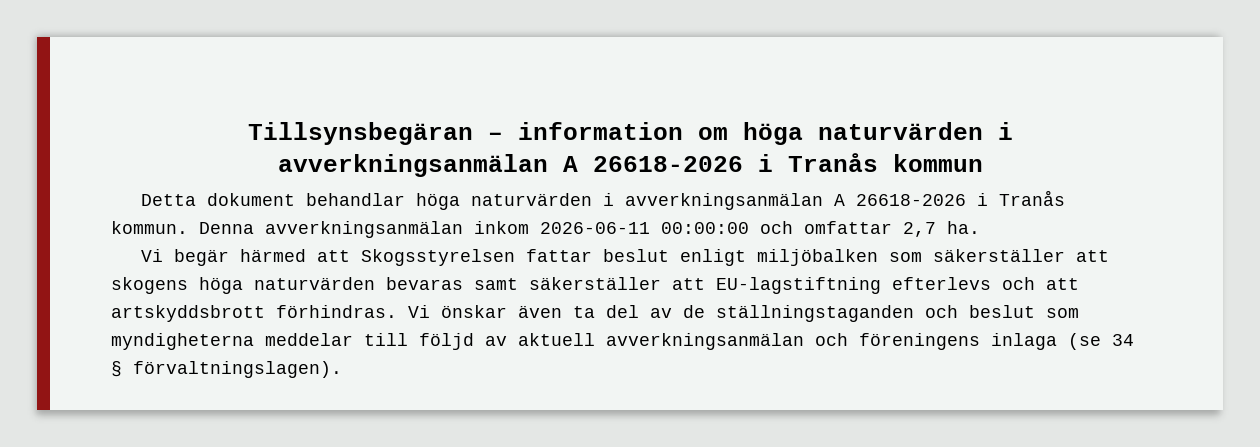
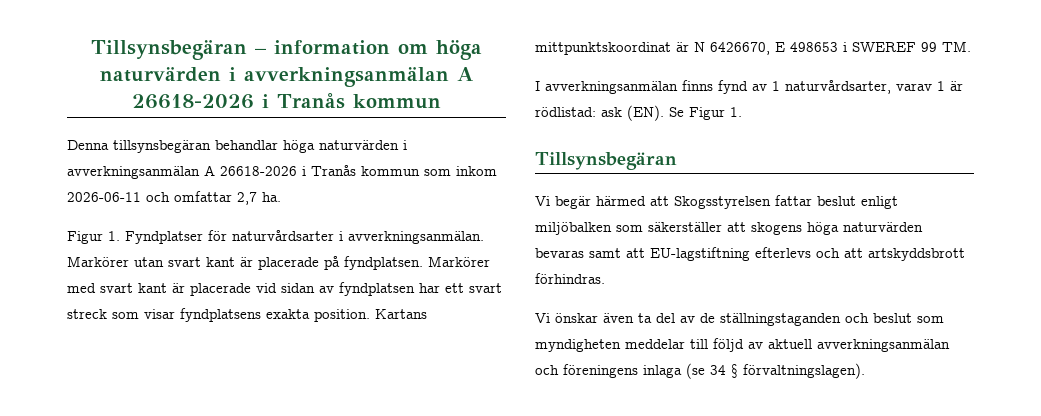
[140,193,295,206] Detta dokument -> [67,140,211,153] Denna tillsynsbegäran
[111,221,463,238] kommun. Denna avverkningsanmälan -> [361,166,451,176] kommun som
[661,222,749,234] 00:00:00 -> (141, 197) none
(980, 227) none -> [67,230,484,244] [67,256,490,270] [67,282,502,296] [67,308,427,322] [535,41,971,55] [535,80,963,94] [535,105,742,121] [535,152,677,170] // Figur 1. Fyndplatser för naturvårdsarter i avverkningsanmälan. Markörer utan svart kant är placerade på fyndplatsen. Markörer med svart kant är placerade vid sidan av fyndplatsen har ett svart streck som visar fyndplatsens exakta position. Kartans mittpunktskoordinat är N 6426670, E 498653 i SWEREF 99 TM. // I avverkningsanmälan finns fynd av 1 naturvårdsarter, varav 1 är rödlistad: ask (EN). Se Figur 1. // Tillsynsbegäran
[529,277,661,290] säkerställer -> (621, 253) none
(397, 311) none -> (605, 278) //
[111,333,254,350] myndigheterna -> [535,339,621,352] myndigheten

